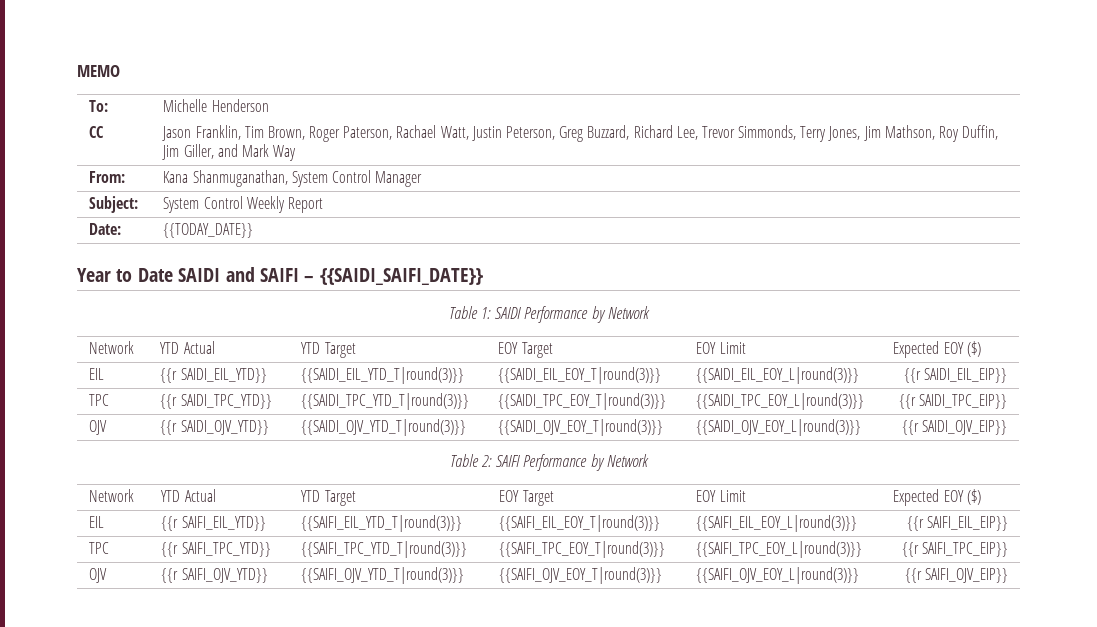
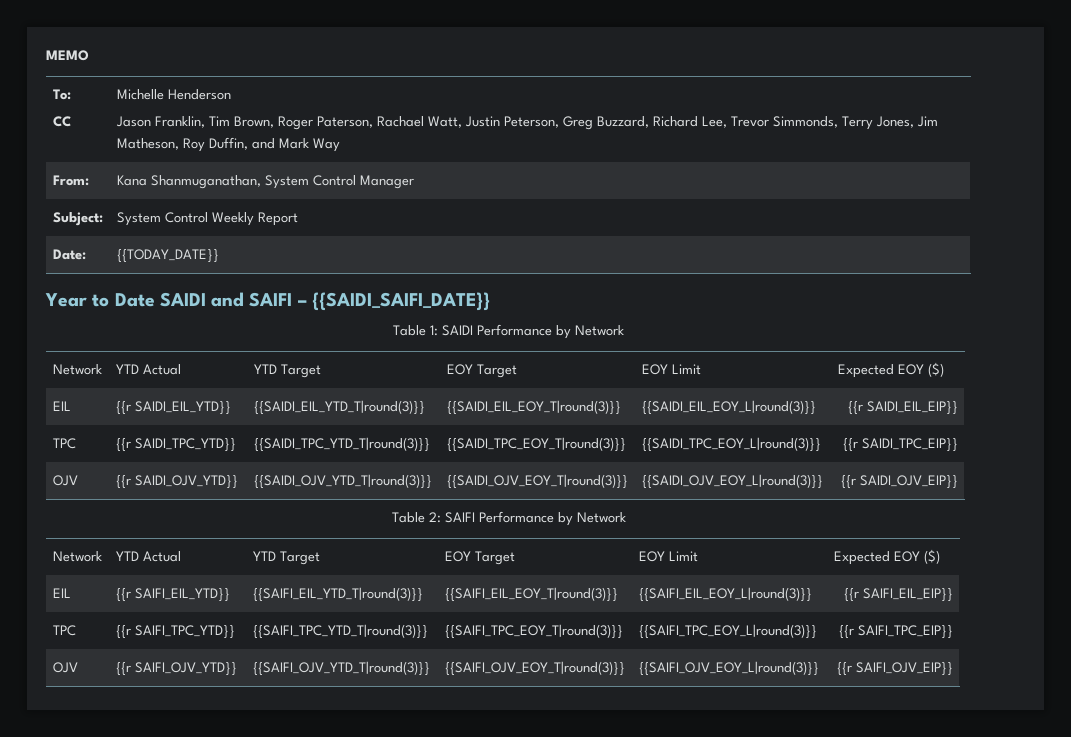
[884,125,935,140] Mathson, -> [116,138,179,150] Matheson,
[162,144,214,160] Jim Giller, -> (248, 143) none

